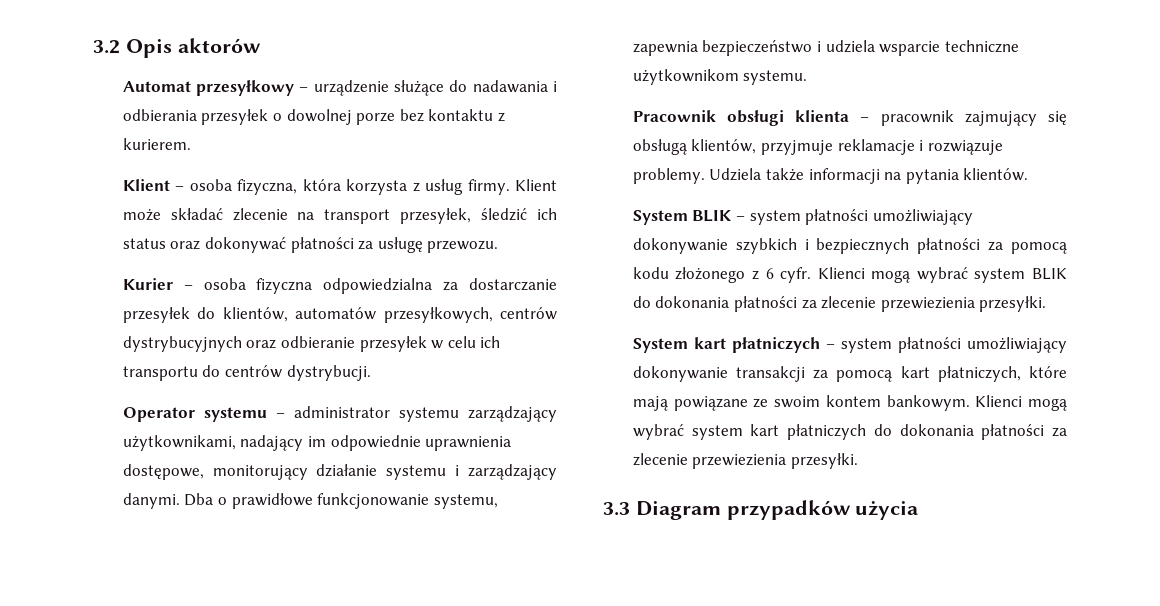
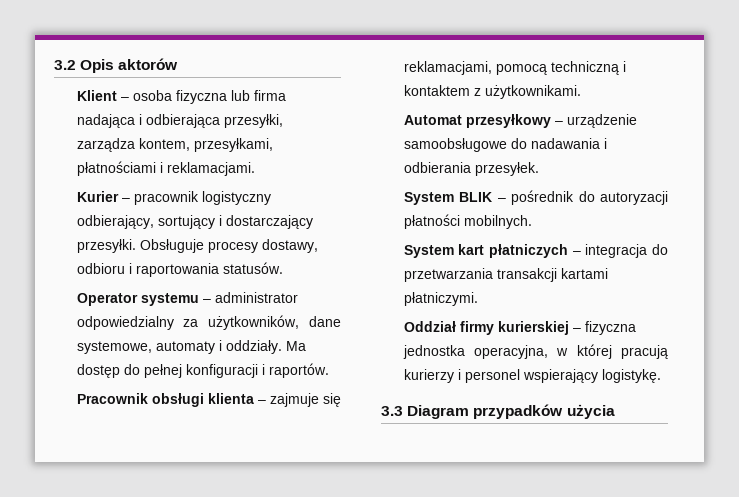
(261, 45) none -> [76,90,286,104] [76,114,283,128] [76,138,273,152] [76,161,255,176] [76,191,271,205] [76,215,313,229] [76,239,318,253] [76,262,283,277] [76,292,298,306] [76,315,341,330] [76,340,306,354] [76,363,329,378] [76,393,341,407] [403,61,626,75] [403,85,581,99] // Klient – osoba fizyczna lub firma nadająca i odbierająca przesyłki, zarządza kontem, przesyłkami, płatnościami i reklamacjami. // Kurier – pracownik logistyczny odbierający, sortujący i dostarczający przesyłki. Obsługuje procesy dostawy, odbioru i raportowania statusów. // Operator systemu – administrator odpowiedzialny za użytkowników, dane systemowe, automaty i oddziały. Ma dostęp do pełnej konfiguracji i raportów. // Pracownik obsługi klienta – zajmuje się reklamacjami, pomocą techniczną i kontaktem z użytkownikami.
[394,80,445,96] służące -> [403,138,507,152] samoobsługowe
[201,109,505,125] [122,138,191,150] [122,179,558,195] [122,208,557,224] [122,237,499,253] [122,278,557,294] [122,307,557,323] [122,336,501,352] [122,365,371,381] [122,406,557,422] [122,435,512,451] [122,464,557,480] [122,493,498,509] [632,40,1019,56] [632,69,808,85] [632,110,1067,126] [632,139,1003,155] [632,168,1029,184] [632,209,973,225] [632,238,1067,254] [632,267,1067,283] [632,296,1047,312] [632,337,1067,353] [632,366,1067,382] [632,395,1067,411] [632,424,1067,440] [632,453,858,469] przesyłek o dowolnej porze bez kontaktu z kurierem. // Klient – osoba fizyczna, która korzysta z usług firmy. Klient może składać zlecenie na transport przesyłek, śledzić ich status oraz dokonywać płatności za usługę przewozu. // Kurier – osoba fizyczna odpowiedzialna za dostarczanie przesyłek do klientów, automatów przesyłkowych, centrów dystrybucyjnych oraz odbieranie przesyłek w celu ich transportu do centrów dystrybucji. // Operator systemu – administrator systemu zarządzający użytkownikami, nadający im odpowiednie uprawnienia dostępowe, monitorujący działanie systemu i zarządzający danymi. Dba o prawidłowe funkcjonowanie systemu, zapewnia bezpieczeństwo i udziela wsparcie techniczne użytkownikom systemu. // Pracownik obsługi klienta – pracownik zajmujący się obsługą klientów, przyjmuje reklamacje i rozwiązuje problemy. Udziela także informacji na pytania klientów. // System BLIK – system płatności umożliwiający dokonywanie szybkich i bezpiecznych płatności za pomocą kodu złożonego z 6 cyfr. Klienci mogą wybrać system BLIK do dokonania płatności za zlecenie przewiezienia przesyłki. // System kart płatniczych – system płatności umożliwiający dokonywanie transakcji za pomocą kart płatniczych, które mają powiązane ze swoim kontem bankowym. Klienci mogą wybrać system kart płatniczych do dokonania płatności za zlecenie przewiezienia przesyłki. -> [474,162,539,176] [403,190,668,205] [403,214,532,229] [403,244,668,258] [403,268,608,282] [403,292,478,306] [403,321,636,335] [402,344,668,359] [403,369,661,383] przesyłek. // System BLIK – pośrednik do autoryzacji płatności mobilnych. // System kart płatniczych – integracja do przetwarzania transakcji kartami płatniczymi. // Oddział firmy kurierskiej – fizyczna jednostka operacyjna, w której pracują kurierzy i personel wspierający logistykę.

